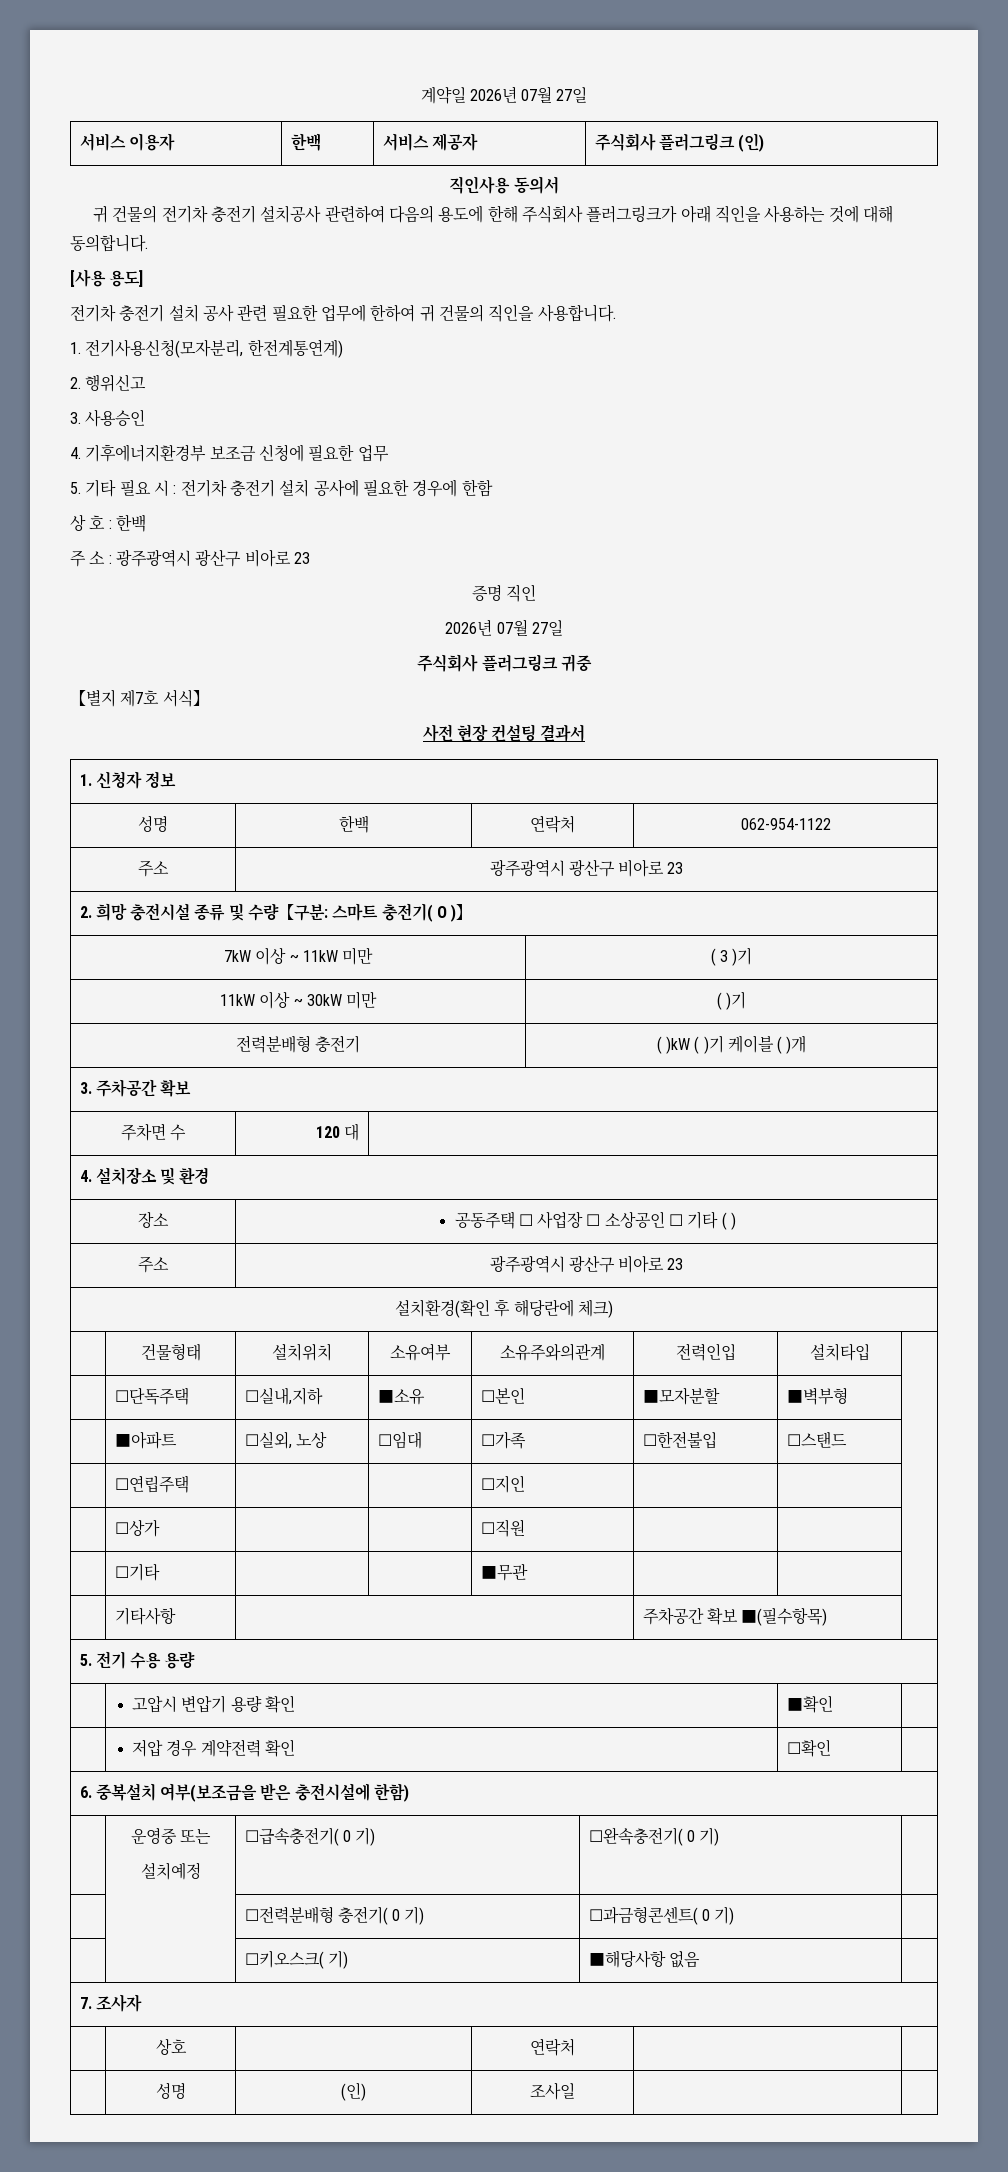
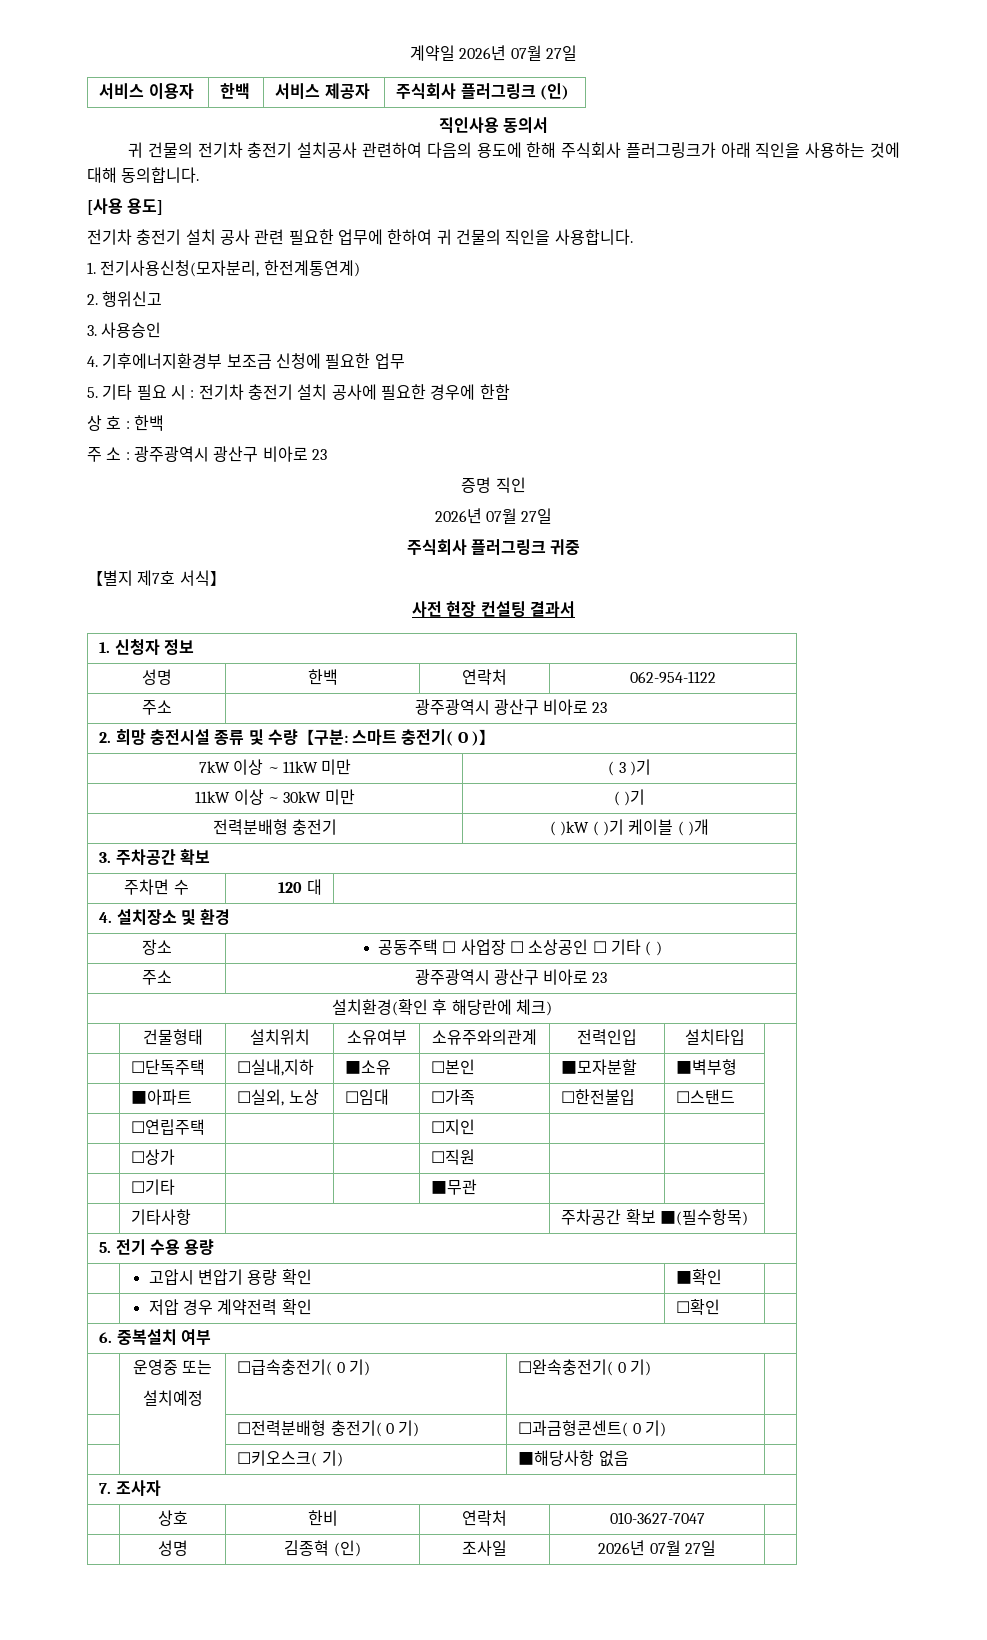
[160,1783,410,1802] 여부(보조금을 받은 충전시설에 한함) -> [180,1329,211,1345] 여부
[530,2038,575,2056] [155,2082,186,2099] | 연락처 | | // | 성명 | -> [307,1510,338,1526] [462,1510,507,1526] [609,1512,705,1524] [157,1540,188,1556] [284,1540,330,1556] 한비 | 연락처 | 010-3627-7047 | // | 성명 | 김종혁
(575, 2091) none -> [598,1540,716,1556] 2026년 07월 27일

